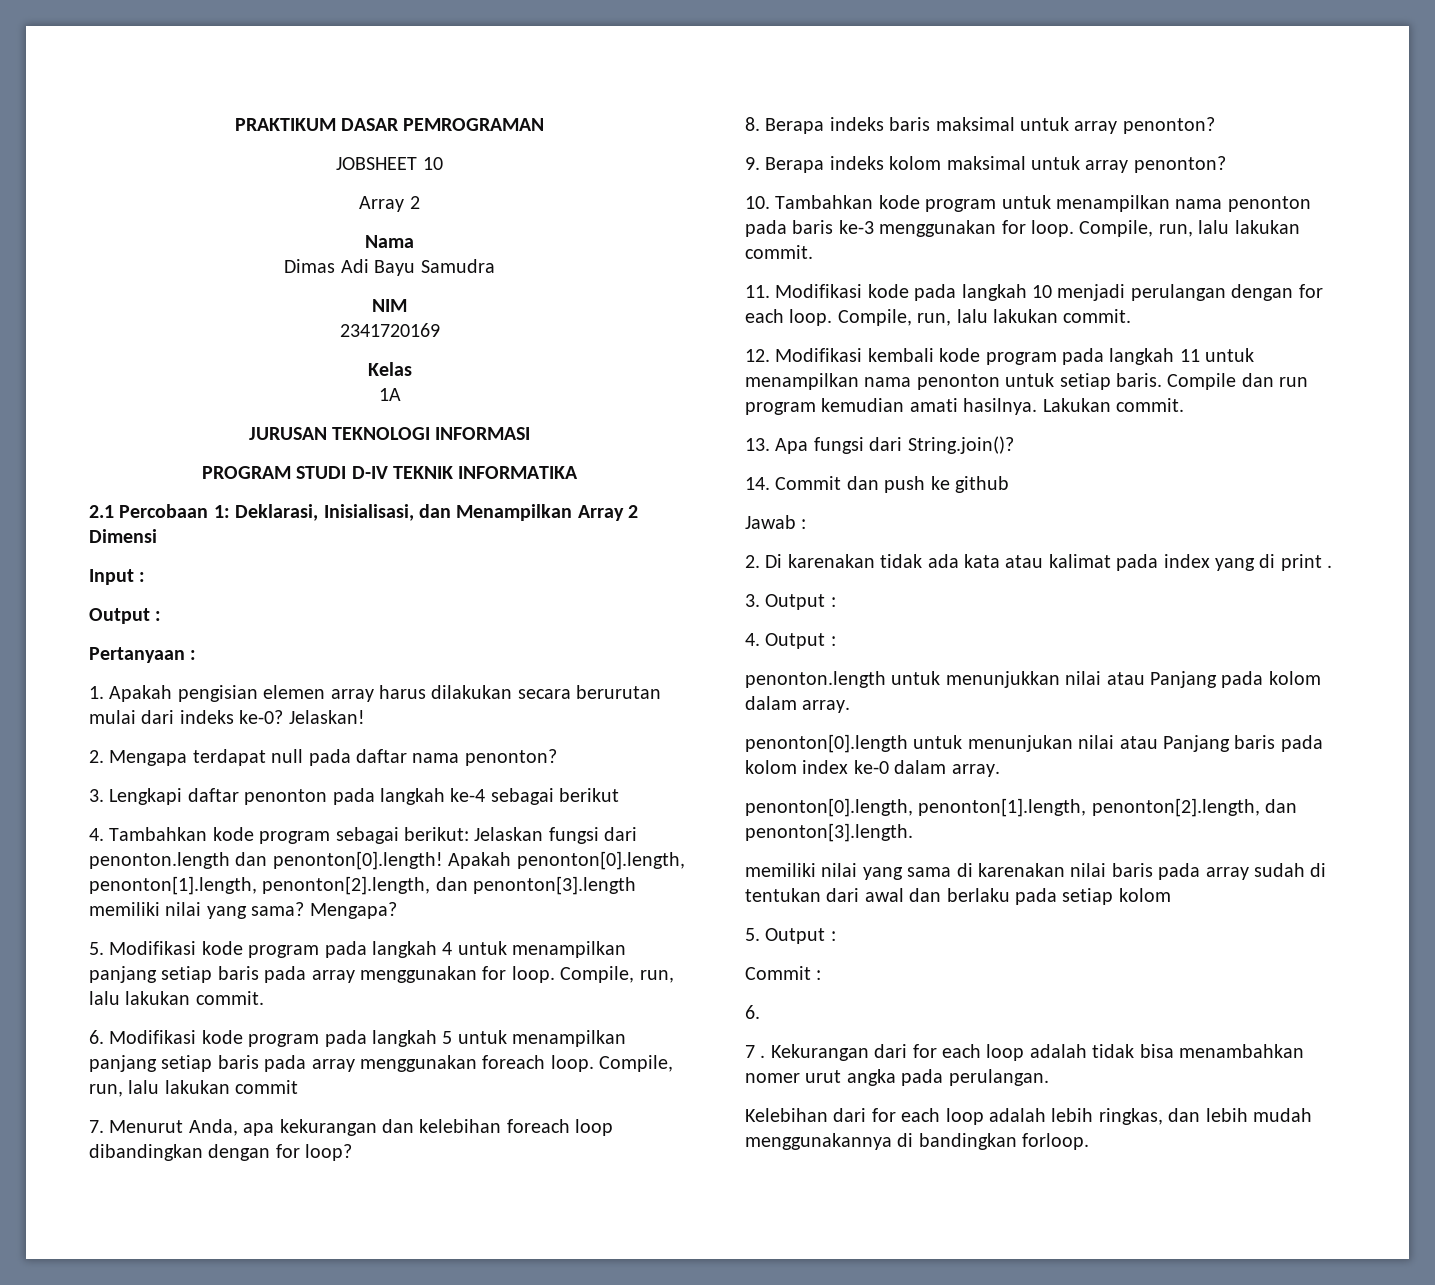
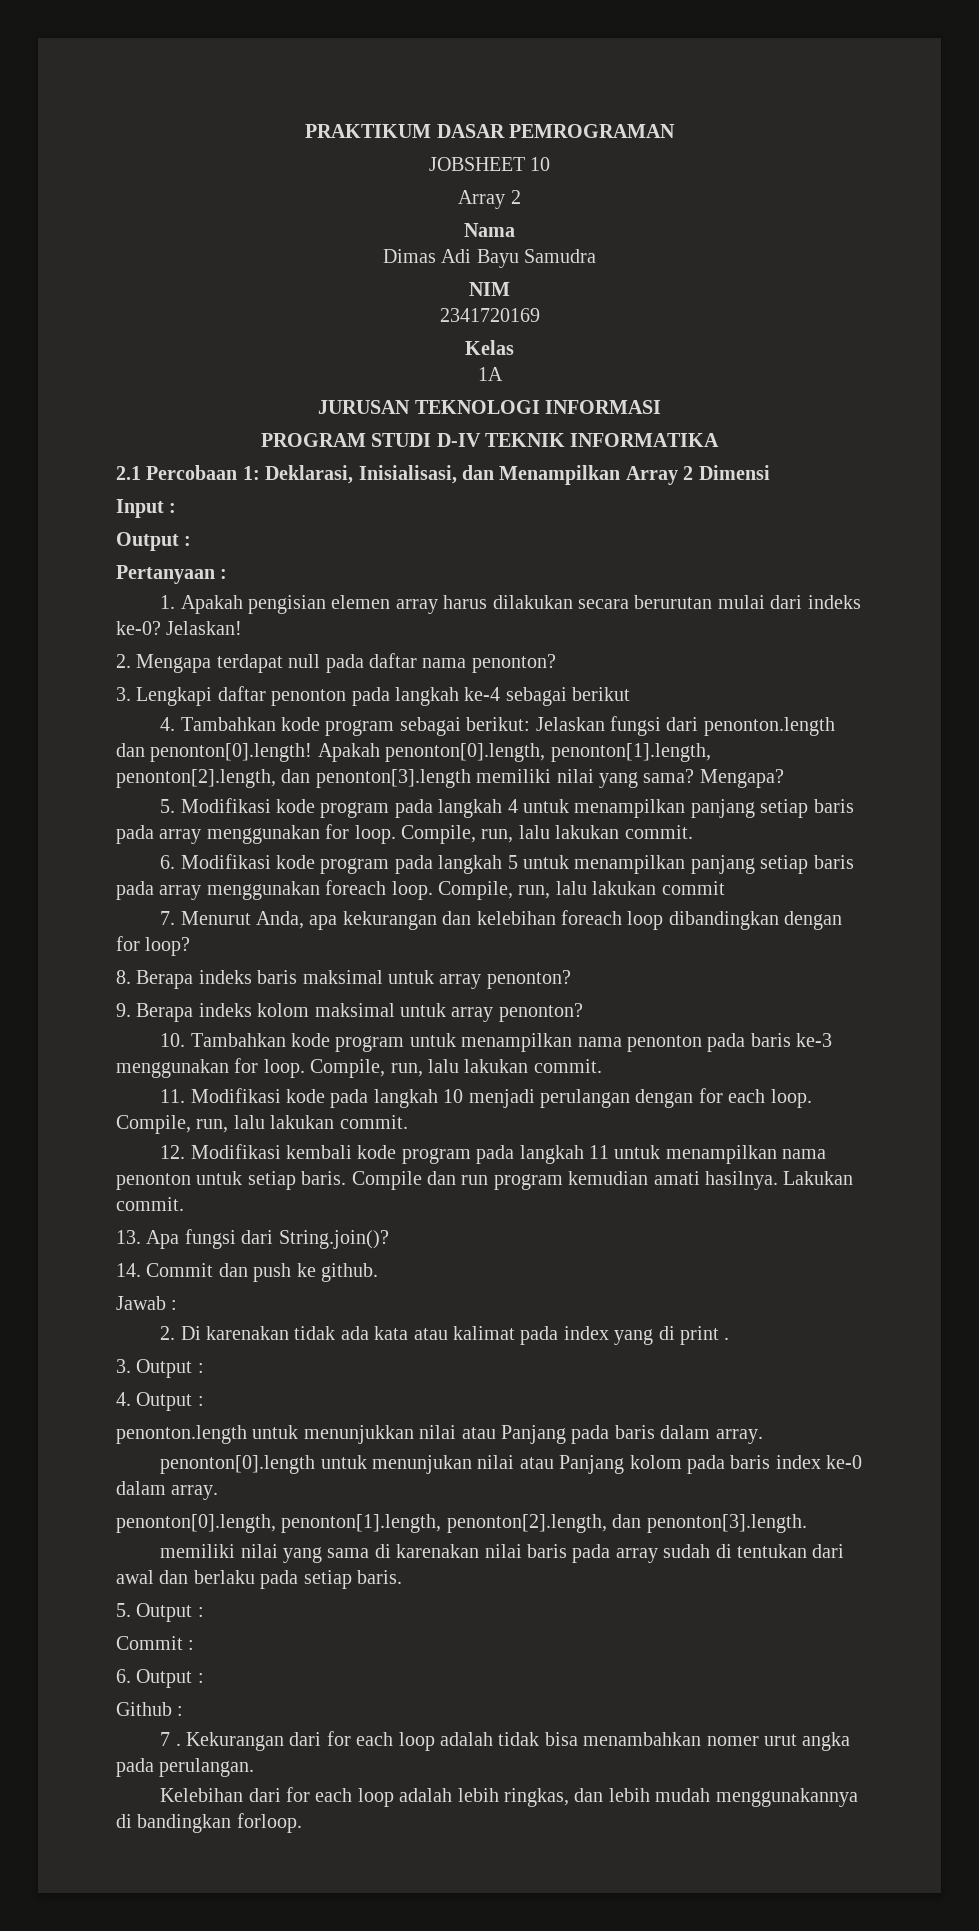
[955,476,1009,493] github -> [321,1263,378,1282] github.
[1268,671,1321,685] kolom -> [614,1425,655,1439] baris
[1234,735,1323,752] [745,760,797,774] baris pada kolom -> [629,1455,771,1474] kolom pada baris
[1118,888,1171,902] kolom -> [357,1570,402,1584] baris.
(760, 1012) none -> [136,1669,204,1688] [116,1702,184,1716] Output : // Github :

